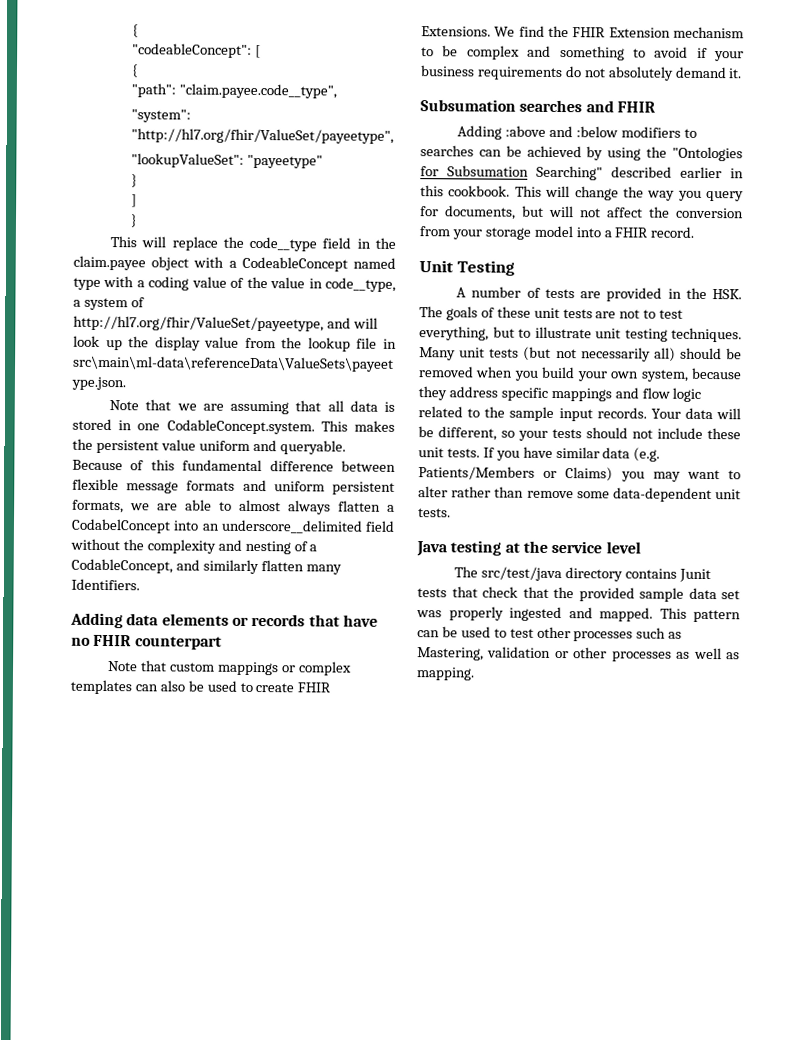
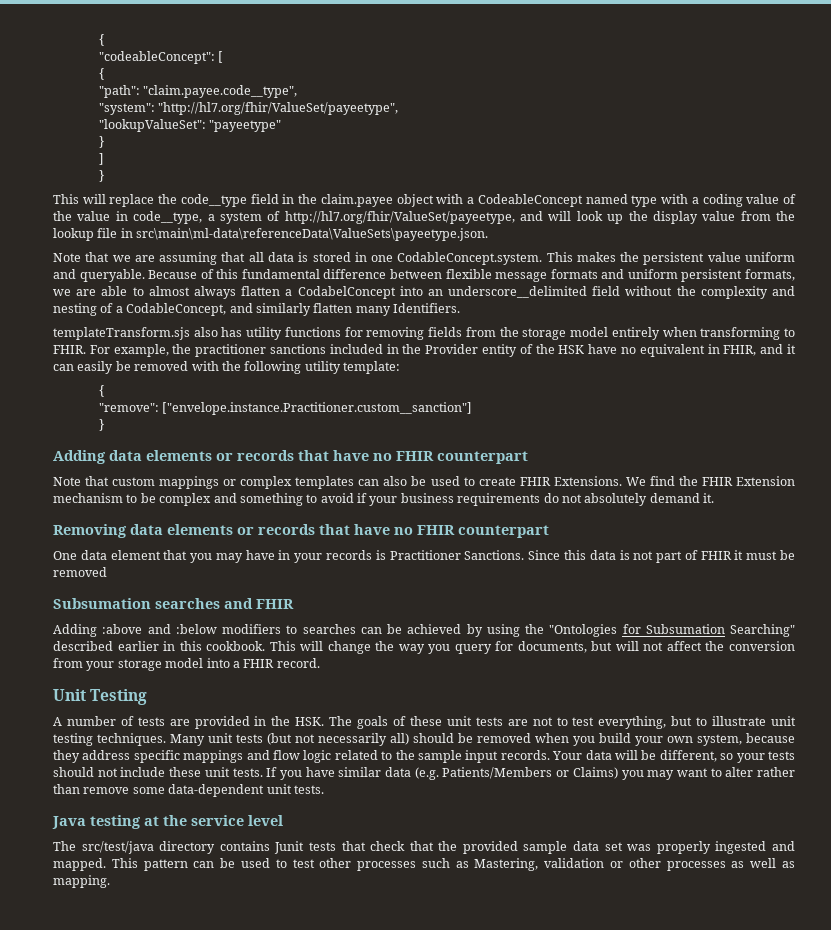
(140, 584) none -> [53,327,796,340] [53,344,796,357] [53,361,400,374] [98,385,104,397] [98,402,473,415] [98,419,104,431] // templateTransform.sjs also has utility functions for removing fields from the storage model entirely when transforming to FHIR. For example, the practitioner sanctions included in the Provider entity of the HSK have no equivalent in FHIR, and it can easily be removed with the following utility template: // { // "remove": ["envelope.instance.Practitioner.custom__sanction"] // }
(743, 73) none -> [53,524,549,538] [53,550,795,563] [53,567,107,577] // Removing data elements or records that have no FHIR counterpart // One data element that you may have in your records is Practitioner Sanctions. Since this data is not part of FHIR it must be removed

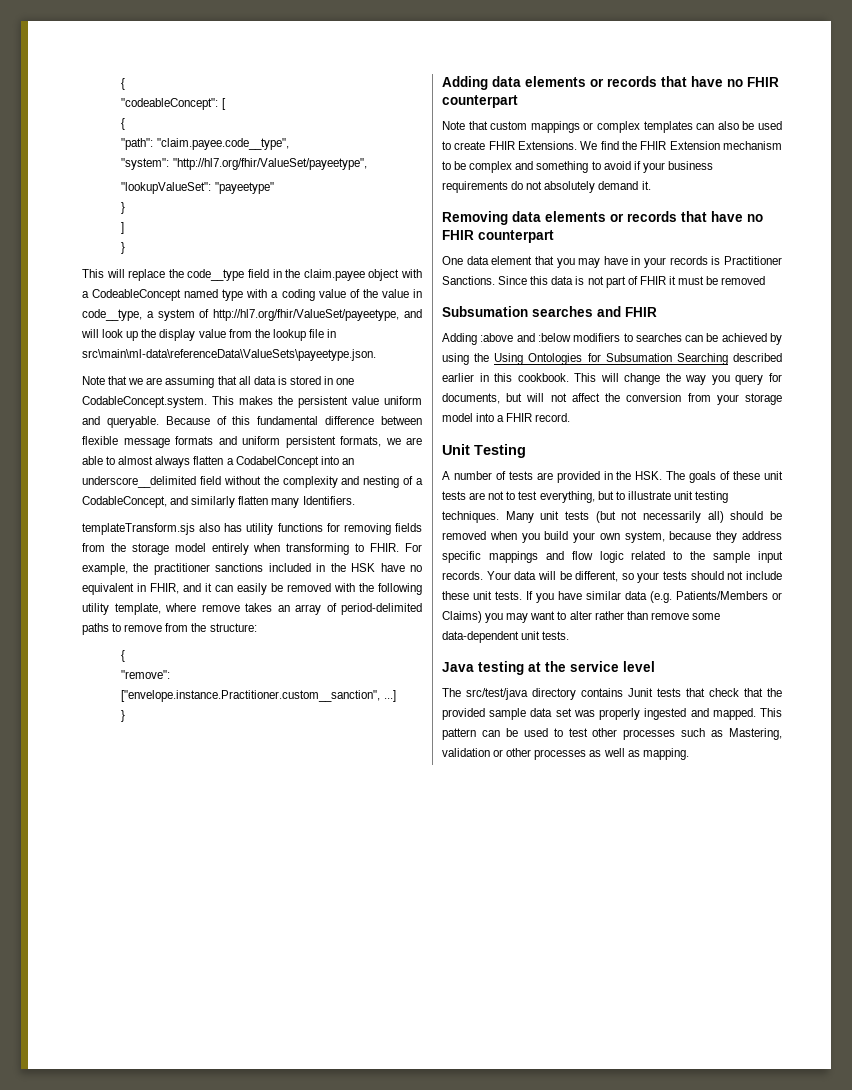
[425,344,555,357] Provider entity of the -> (346, 567) none
[343,361,400,374] template: -> [114,603,422,615] [82,623,257,635] template, where remove takes an array of period-delimited paths to remove from the structure:
[162,402,473,415] ["envelope.instance.Practitioner.custom__sanction"] -> [121,690,396,702] ["envelope.instance.Practitioner.custom__sanction", ...]
[549,624,618,637] "Ontologies -> [494,353,583,365] Using Ontologies
[730,624,795,637] Searching" -> [676,353,728,365] Searching

